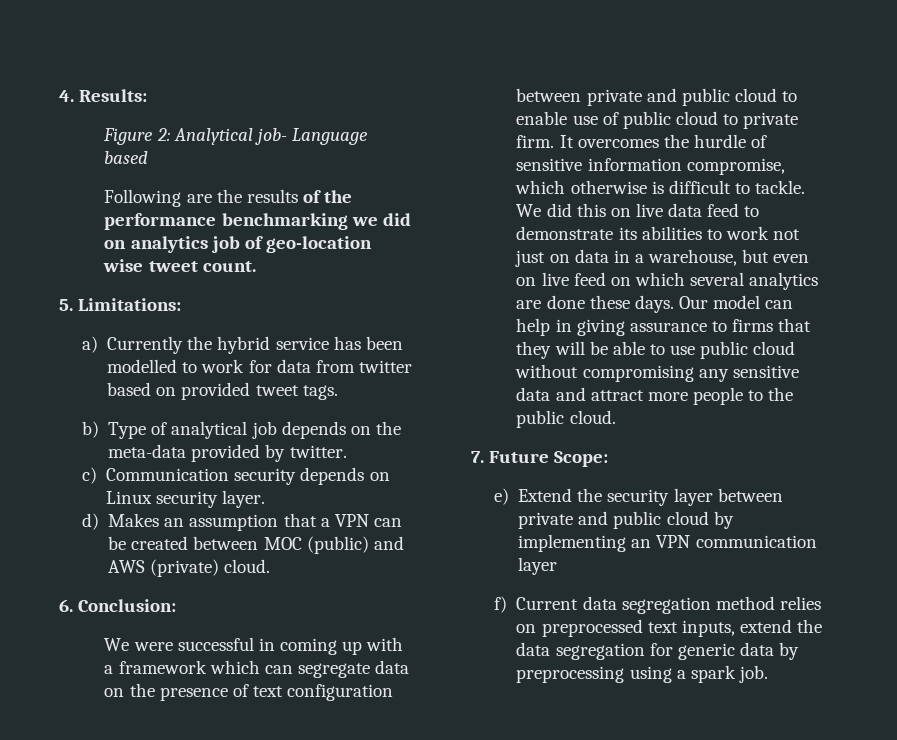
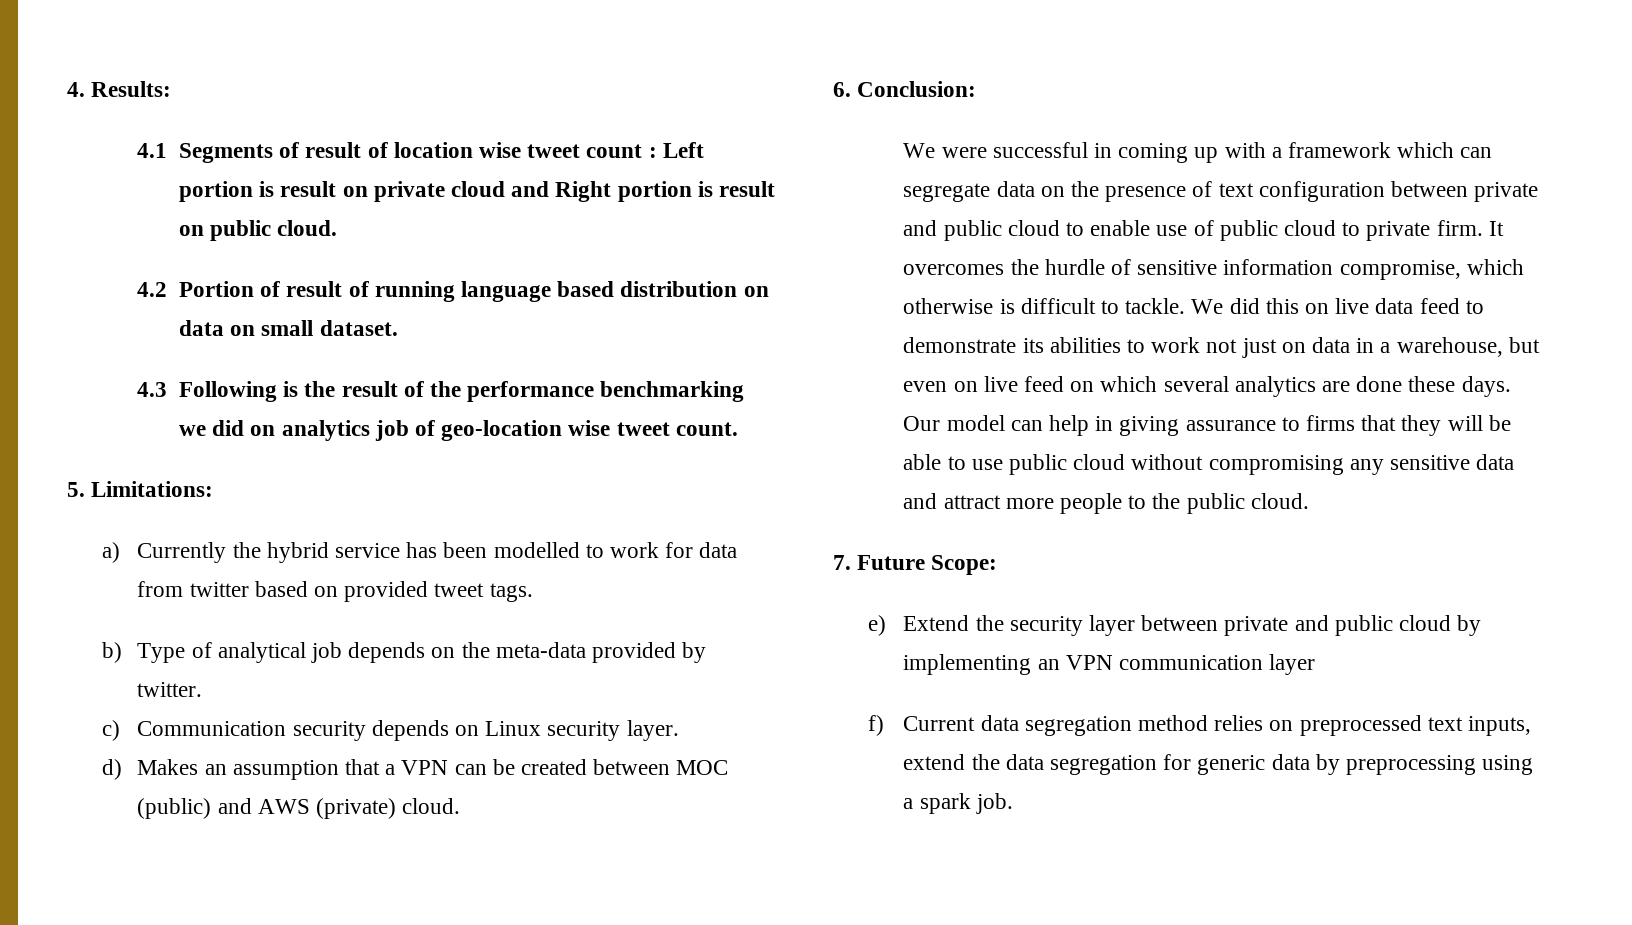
[103,128,368,145] [104,151,149,164] [104,189,298,207] Figure 2: Analytical job- Language based // Following are the results -> [137,142,704,163] [178,181,775,202] [178,220,338,241] [137,281,769,302] [178,320,398,336] [137,381,398,402] 4.1 Segments of result of location wise tweet count : Left portion is result on private cloud and Right portion is result on public cloud. // 4.2 Portion of result of running language based distribution on data on small dataset. // 4.3 Following is the result

